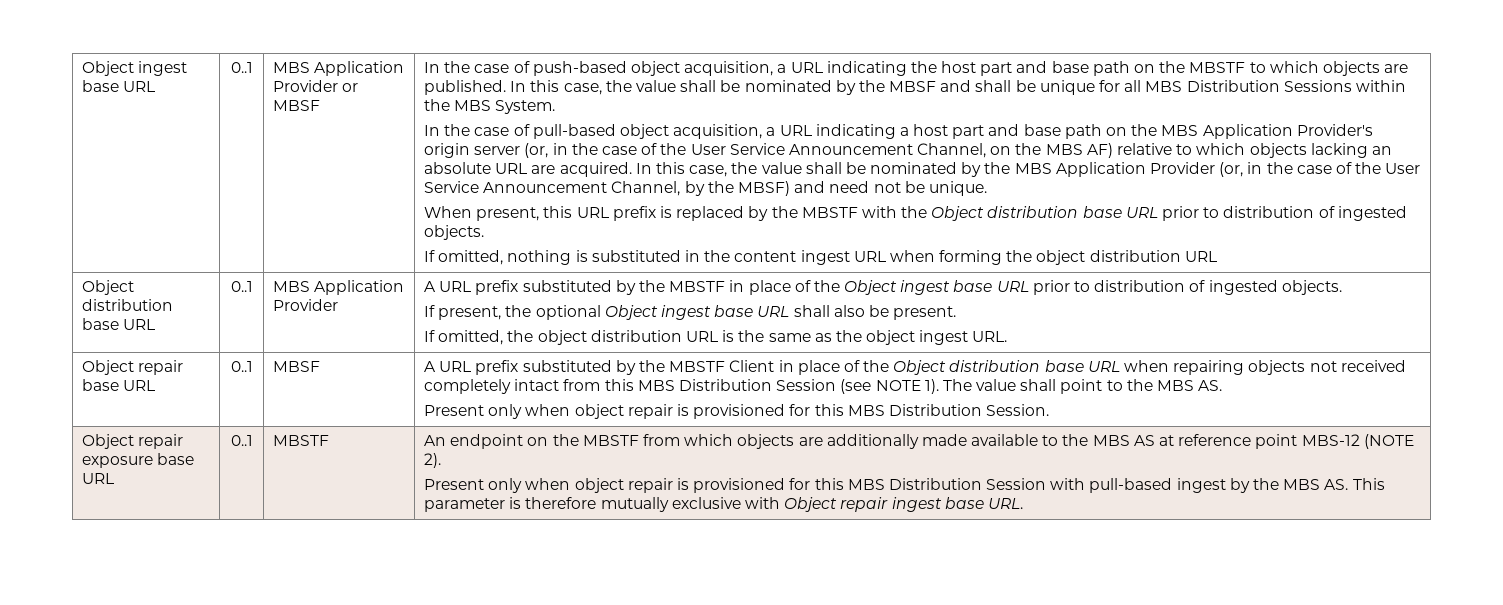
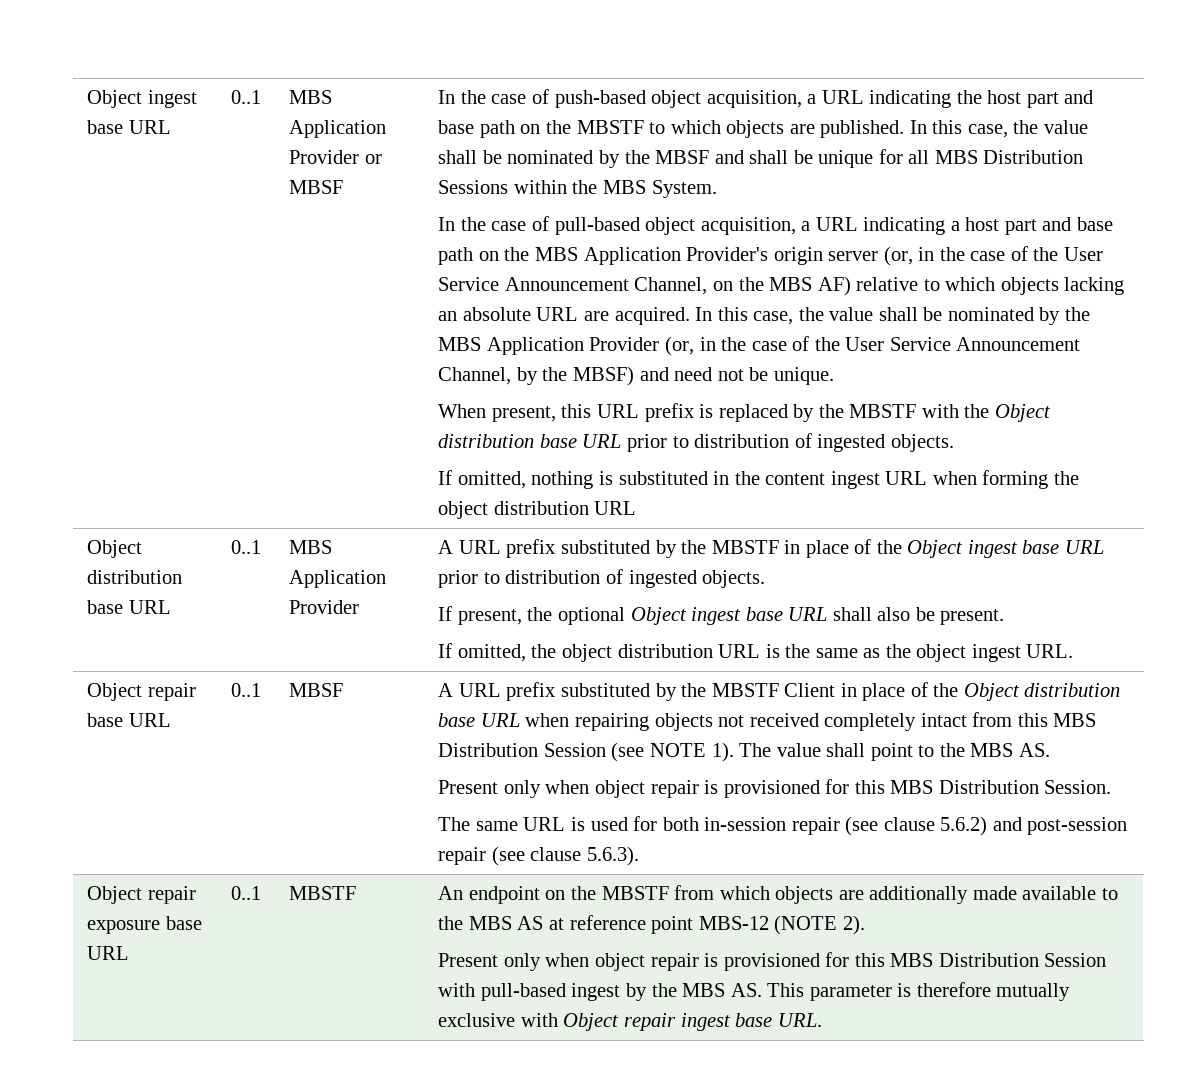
(1050, 410) none -> [438,816,1128,836] [438,846,639,866] // The same URL is used for both in-session repair (see clause 5.6.2) and post-session repair (see clause 5.6.3).

